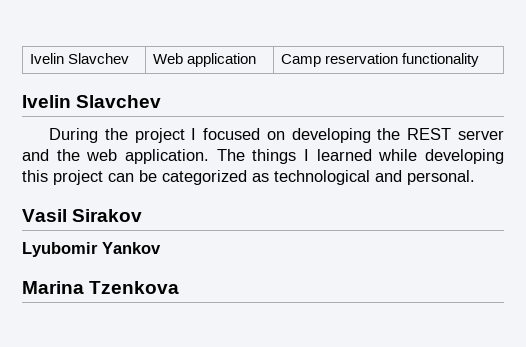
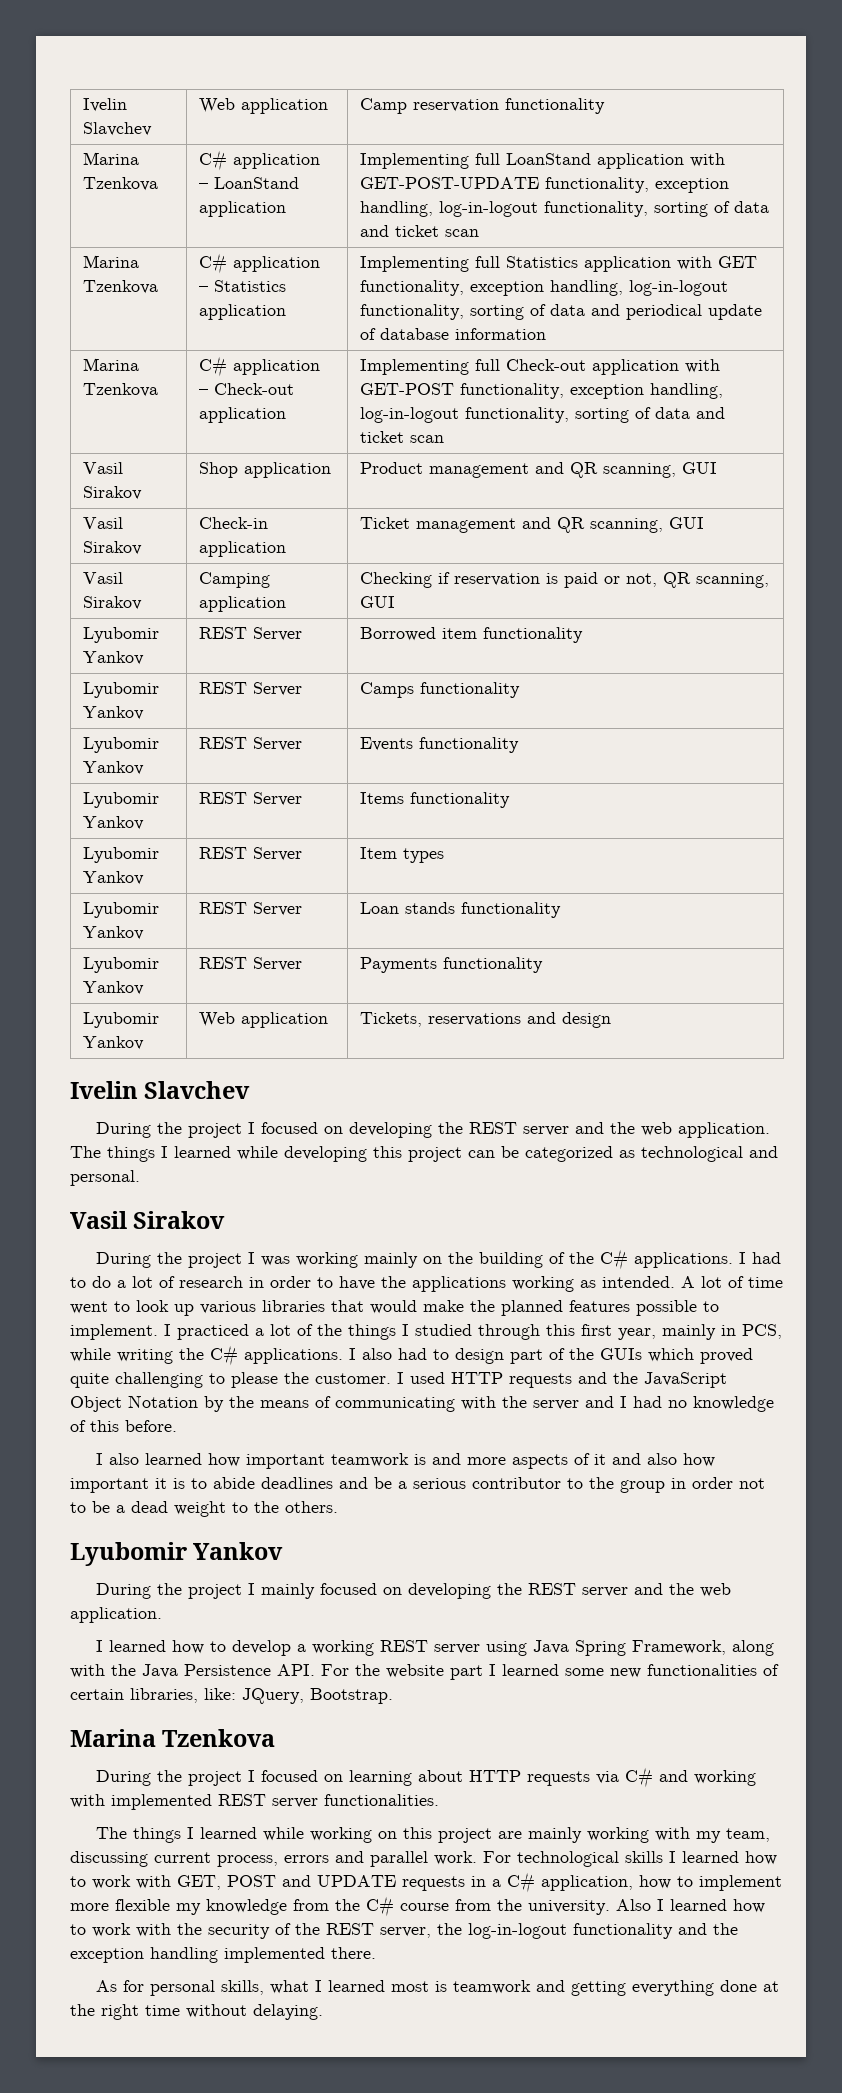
(479, 60) none -> [83,152,140,165] [83,177,159,191] [199,150,321,171] [199,177,300,189] [199,201,287,217] [360,153,726,169] [360,177,730,193] [360,201,770,217] [360,225,480,237] [83,255,140,268] [83,280,159,294] [199,253,321,274] [199,280,287,292] [199,304,287,320] [360,256,758,272] [360,280,729,296] [360,304,763,320] [360,328,547,340] [83,358,140,371] [83,383,159,397] [199,356,321,377] [199,383,295,395] [199,407,287,423] [360,359,721,375] [360,383,724,399] [360,407,726,423] [360,431,445,443] [83,462,124,474] [83,486,143,500] [199,462,332,478] [360,462,718,478] [83,517,124,529] [83,541,143,555] [199,517,269,529] [199,541,287,557] [360,517,705,533] [83,572,124,584] [83,596,143,610] [199,572,271,588] [199,596,287,612] [360,572,770,588] [360,596,396,608] [83,627,160,643] [83,651,145,665] [199,627,303,641] [360,627,584,643] [83,682,160,698] [83,706,145,720] [199,682,303,696] [360,682,521,698] [83,737,160,753] [83,761,145,775] [199,737,303,751] [360,737,520,753] [83,792,160,808] [83,816,145,830] [199,792,303,806] [360,792,511,808] [83,847,160,863] [83,871,145,885] [199,847,303,861] [360,847,445,863] [83,902,160,918] [83,926,145,940] [199,902,303,916] [360,902,562,918] [83,957,160,973] [83,981,145,995] [199,957,303,971] [360,957,544,973] [83,1012,160,1028] [83,1036,145,1050] [199,1012,329,1028] [360,1012,612,1028] // Marina Tzenkova | C# application – LoanStand application | Implementing full LoanStand application with GET-POST-UPDATE functionality, exception handling, log-in-logout functionality, sorting of data and ticket scan // Marina Tzenkova | C# application – Statistics application | Implementing full Statistics application with GET functionality, exception handling, log-in-logout functionality, sorting of data and periodical update of database information // Marina Tzenkova | C# application – Check-out application | Implementing full Check-out application with GET-POST functionality, exception handling, log-in-logout functionality, sorting of data and ticket scan // Vasil Sirakov | Shop application | Product management and QR scanning, GUI // Vasil Sirakov | Check-in application | Ticket management and QR scanning, GUI // Vasil Sirakov | Camping application | Checking if reservation is paid or not, QR scanning, GUI // Lyubomir Yankov | REST Server | Borrowed item functionality // Lyubomir Yankov | REST Server | Camps functionality // Lyubomir Yankov | REST Server | Events functionality // Lyubomir Yankov | REST Server | Items functionality // Lyubomir Yankov | REST Server | Item types // Lyubomir Yankov | REST Server | Loan stands functionality // Lyubomir Yankov | REST Server | Payments functionality // Lyubomir Yankov | Web application | Tickets, reservations and design
[22,242,161,257] [22,281,180,294] Lyubomir Yankov // Marina Tzenkova -> [96,1249,782,1270] [70,1276,783,1292] [70,1300,719,1316] [70,1324,782,1340] [70,1345,753,1366] [70,1372,727,1388] [70,1395,774,1412] [70,1420,177,1432] [96,1453,716,1469] [70,1477,765,1493] [70,1501,338,1517] [70,1542,284,1566] [96,1583,732,1599] [70,1607,162,1623] [96,1640,775,1656] [70,1664,779,1680] [70,1688,393,1704] [70,1729,276,1747] [96,1767,757,1788] [70,1794,439,1810] [96,1827,771,1843] [70,1851,777,1867] [70,1872,782,1893] [70,1896,765,1917] [70,1923,738,1939] [70,1947,376,1963] [96,1980,780,1996] [70,2004,323,2020] During the project I was working mainly on the building of the C# applications. I had to do a lot of research in order to have the applications working as intended. A lot of time went to look up various libraries that would make the planned features possible to implement. I practiced a lot of the things I studied through this first year, mainly in PCS, while writing the C# applications. I also had to design part of the GUIs which proved quite challenging to please the customer. I used HTTP requests and the JavaScript Object Notation by the means of communicating with the server and I had no knowledge of this before. // I also learned how important teamwork is and more aspects of it and also how important it is to abide deadlines and be a serious contributor to the group in order not to be a dead weight to the others. // Lyubomir Yankov // During the project I mainly focused on developing the REST server and the web application. // I learned how to develop a working REST server using Java Spring Framework, along with the Java Persistence API. For the website part I learned some new functionalities of certain libraries, like: JQuery, Bootstrap. // Marina Tzenkova // During the project I focused on learning about HTTP requests via C# and working with implemented REST server functionalities. // The things I learned while working on this project are mainly working with my team, discussing current process, errors and parallel work. For technological skills I learned how to work with GET, POST and UPDATE requests in a C# application, how to implement more flexible my knowledge from the C# course from the university. Also I learned how to work with the security of the REST server, the log-in-logout functionality and the exception handling implemented there. // As for personal skills, what I learned most is teamwork and getting everything done at the right time without delaying.

